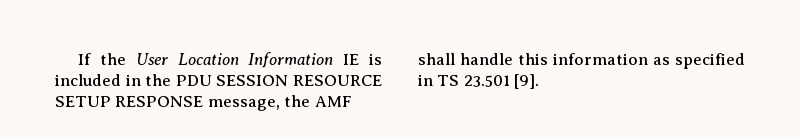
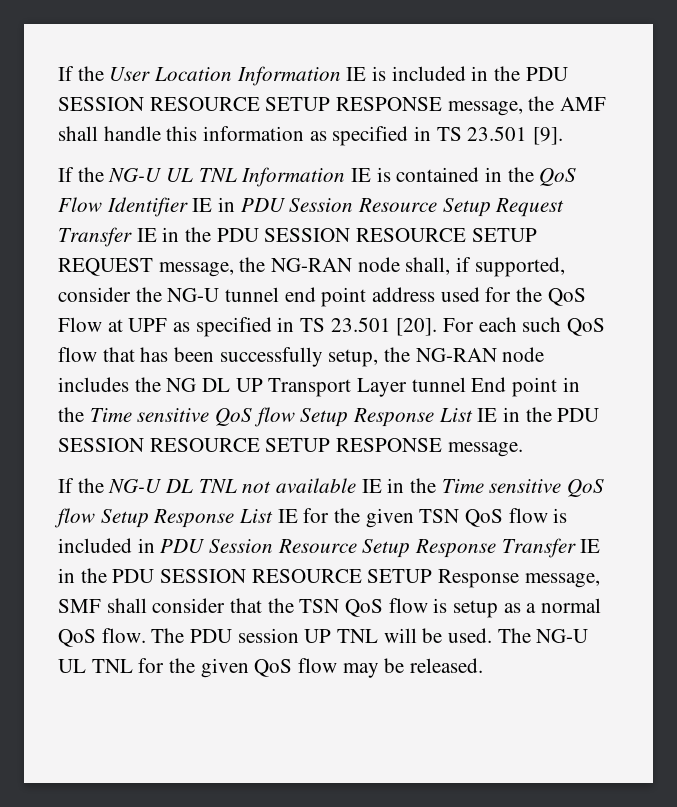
(540, 81) none -> [58,167,577,187] [58,197,565,217] [58,227,537,247] [58,257,565,277] [58,287,586,307] [58,317,606,337] [58,347,545,367] [58,377,580,397] [58,407,600,427] [58,438,523,457] [58,478,605,497] [54,508,568,528] [58,538,601,558] [58,568,600,588] [58,598,602,618] [58,628,589,647] [58,658,484,678] // If the NG-U UL TNL Information IE is contained in the QoS Flow Identifier IE in PDU Session Resource Setup Request Transfer IE in the PDU SESSION RESOURCE SETUP REQUEST message, the NG-RAN node shall, if supported, consider the NG-U tunnel end point address used for the QoS Flow at UPF as specified in TS 23.501 [20]. For each such QoS flow that has been successfully setup, the NG-RAN node includes the NG DL UP Transport Layer tunnel End point in the Time sensitive QoS flow Setup Response List IE in the PDU SESSION RESOURCE SETUP RESPONSE message. // If the NG-U DL TNL not available IE in the Time sensitive QoS flow Setup Response List IE for the given TSN QoS flow is included in PDU Session Resource Setup Response Transfer IE in the PDU SESSION RESOURCE SETUP Response message, SMF shall consider that the TSN QoS flow is setup as a normal QoS flow. The PDU session UP TNL will be used. The NG-U UL TNL for the given QoS flow may be released.

